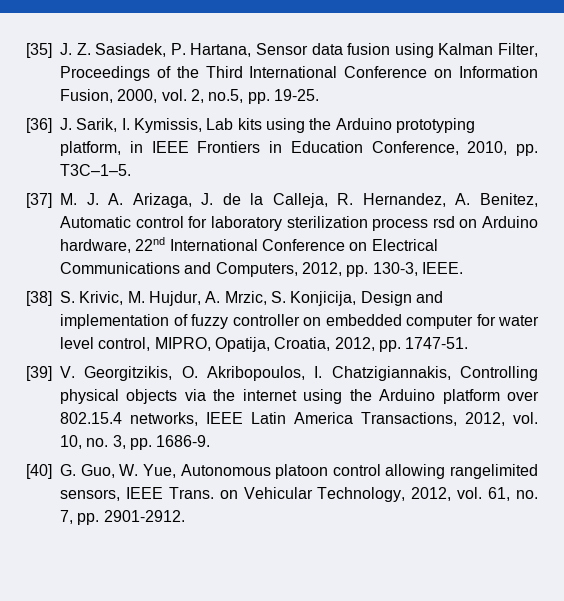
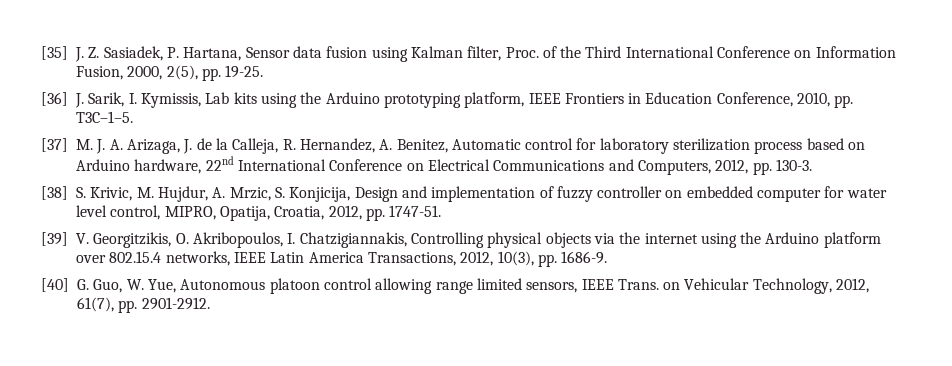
[498,43,539,57] [60,66,150,81] Filter, Proceedings -> [467,46,539,61] filter, Proc.
[161,89,244,103] vol. 2, no.5, -> [166,65,198,80] 2(5),
[129,141,143,153] in -> (525, 100) none
[432,216,455,228] rsd -> [806,138,844,150] based
[372,262,463,276] 130-3, IEEE. -> [775,159,812,171] 130-3.
[513,412,538,424] [60,435,126,449] vol. 10, no. 3, -> [497,251,534,266] 10(3),
[450,464,538,479] rangelimited -> [435,278,522,294] range limited
[457,487,539,501] [60,510,73,524] vol. 61, no. 7, -> [77,297,114,312] 61(7),

